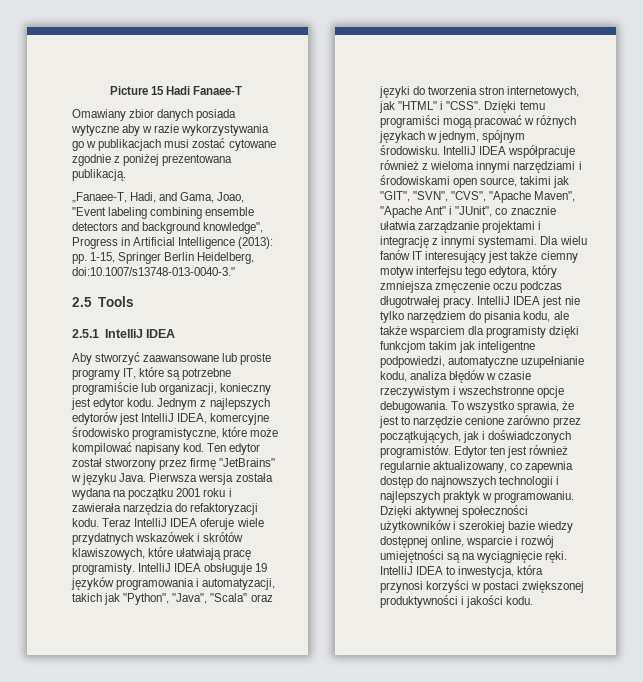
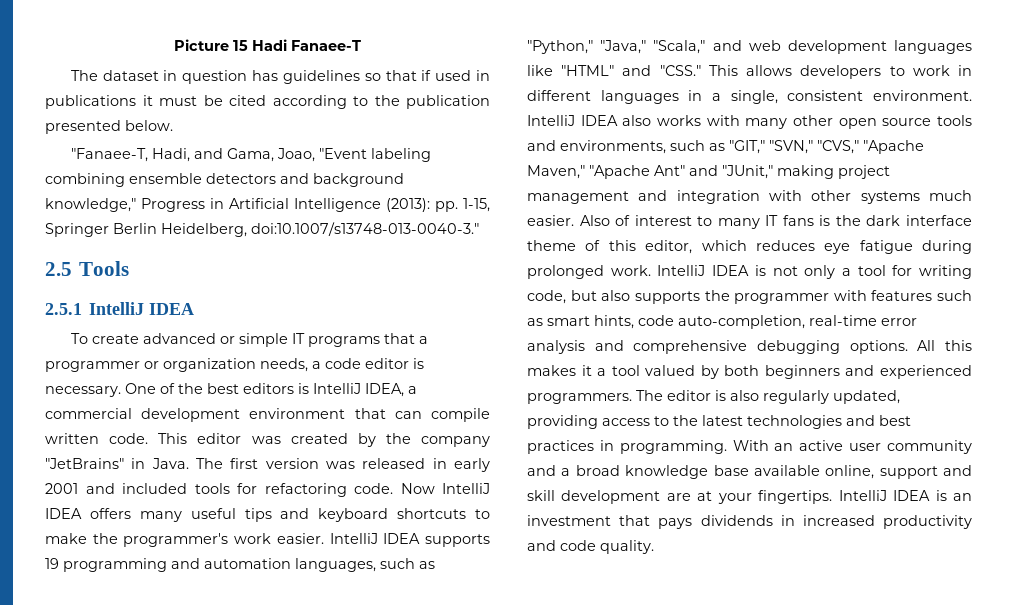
[72,109,237,121] [71,124,270,136] [72,138,276,151] [72,154,233,166] [72,169,126,181] [72,192,127,203] Omawiany zbior danych posiada wytyczne aby w razie wykorzystywania go w publikacjach musi zostać cytowane zgodnie z poniżej prezentowana publikacją. // „Fanaee-T, -> [70,70,491,84] [45,95,490,109] [45,120,173,134] [70,148,148,162] The dataset in question has guidelines so that if used in publications it must be cited according to the publication presented below. // "Fanaee-T,
[203,222,264,234] knowledge", -> [45,198,136,212] knowledge,"
[72,352,272,365] [72,367,232,380] [72,382,272,395] [71,398,270,410] [72,412,270,425] [72,427,279,440] [72,442,261,455] [72,458,276,470] [71,473,273,485] [71,488,232,500] [72,503,259,515] [72,518,264,530] [72,532,244,545] [72,547,252,560] [72,563,268,575] [71,577,276,590] [72,593,273,605] [379,86,580,98] [379,101,545,113] [380,115,577,128] [379,130,526,143] [380,145,576,158] [380,160,582,173] [380,175,570,188] [380,191,576,203] [380,206,556,218] [380,221,542,233] [380,236,587,248] [380,250,578,263] [380,265,558,278] [380,281,563,293] [380,296,580,308] [380,311,569,323] [380,326,580,338] [380,341,536,353] [380,356,585,368] [380,370,532,383] [380,386,565,398] [380,401,575,413] [379,415,581,428] [380,430,572,443] [380,445,569,458] [380,461,574,473] [380,476,560,488] [380,491,575,503] [380,505,529,518] [380,520,574,533] [380,535,555,548] [380,550,568,563] [380,565,544,578] [380,580,585,593] [380,595,534,608] Aby stworzyć zaawansowane lub proste programy IT, które są potrzebne programiście lub organizacji, konieczny jest edytor kodu. Jednym z najlepszych edytorów jest IntelliJ IDEA, komercyjne środowisko programistyczne, które może kompilować napisany kod. Ten edytor został stworzony przez firmę "JetBrains" w języku Java. Pierwsza wersja została wydana na początku 2001 roku i zawierała narzędzia do refaktoryzacji kodu. Teraz IntelliJ IDEA oferuje wiele przydatnych wskazówek i skrótów klawiszowych, które ułatwiają pracę programisty. IntelliJ IDEA obsługuje 19 języków programowania i automatyzacji, takich jak "Python", "Java", "Scala" oraz języki do tworzenia stron internetowych, jak "HTML" i "CSS". Dzięki temu programiści mogą pracować w różnych językach w jednym, spójnym środowisku. IntelliJ IDEA współpracuje również z wieloma innymi narzędziami i środowiskami open source, takimi jak "GIT", "SVN", "CVS", "Apache Maven", "Apache Ant" i "JUnit", co znacznie ułatwia zarządzanie projektami i integrację z innymi systemami. Dla wielu fanów IT interesujący jest także ciemny motyw interfejsu tego edytora, który zmniejsza zmęczenie oczu podczas długotrwałej pracy. IntelliJ IDEA jest nie tylko narzędziem do pisania kodu, ale także wsparciem dla programisty dzięki funkcjom takim jak inteligentne podpowiedzi, automatyczne uzupełnianie kodu, analiza błędów w czasie rzeczywistym i wszechstronne opcje debugowania. To wszystko sprawia, że jest to narzędzie cenione zarówno przez początkujących, jak i doświadczonych programistów. Edytor ten jest również regularnie aktualizowany, co zapewnia dostęp do najnowszych technologii i najlepszych praktyk w programowaniu. Dzięki aktywnej społeczności użytkowników i szerokiej bazie wiedzy dostępnej online, wsparcie i rozwój umiejętności są na wyciągnięcie ręki. IntelliJ IDEA to inwestycja, która przynosi korzyści w postaci zwiększonej produktywności i jakości kodu. -> [70,333,428,347] [45,358,424,372] [45,383,417,397] [45,408,490,422] [45,433,490,447] [45,458,490,472] [45,483,490,497] [45,508,490,522] [45,533,491,547] [45,558,435,572] [527,40,972,54] [527,65,972,79] [527,90,972,104] [527,115,972,129] [527,140,924,154] [527,165,890,179] [527,190,972,204] [527,215,972,229] [527,240,972,254] [527,265,972,279] [527,290,972,304] [527,315,917,329] [527,340,972,354] [527,365,972,379] [527,390,900,404] [527,415,911,429] [527,440,972,454] [527,465,972,479] [527,490,973,504] [527,515,972,529] [527,540,654,554] To create advanced or simple IT programs that a programmer or organization needs, a code editor is necessary. One of the best editors is IntelliJ IDEA, a commercial development environment that can compile written code. This editor was created by the company "JetBrains" in Java. The first version was released in early 2001 and included tools for refactoring code. Now IntelliJ IDEA offers many useful tips and keyboard shortcuts to make the programmer's work easier. IntelliJ IDEA supports 19 programming and automation languages, such as "Python," "Java," "Scala," and web development languages like "HTML" and "CSS." This allows developers to work in different languages in a single, consistent environment. IntelliJ IDEA also works with many other open source tools and environments, such as "GIT," "SVN," "CVS," "Apache Maven," "Apache Ant" and "JUnit," making project management and integration with other systems much easier. Also of interest to many IT fans is the dark interface theme of this editor, which reduces eye fatigue during prolonged work. IntelliJ IDEA is not only a tool for writing code, but also supports the programmer with features such as smart hints, code auto-completion, real-time error analysis and comprehensive debugging options. All this makes it a tool valued by both beginners and experienced programmers. The editor is also regularly updated, providing access to the latest technologies and best practices in programming. With an active user community and a broad knowledge base available online, support and skill development are at your fingertips. IntelliJ IDEA is an investment that pays dividends in increased productivity and code quality.

